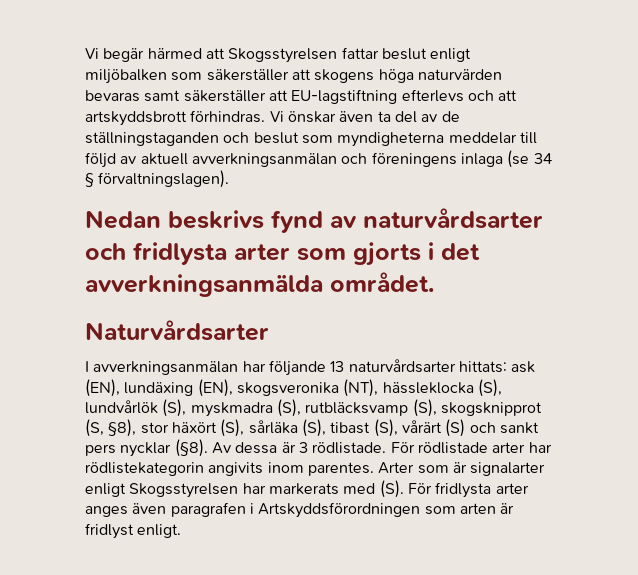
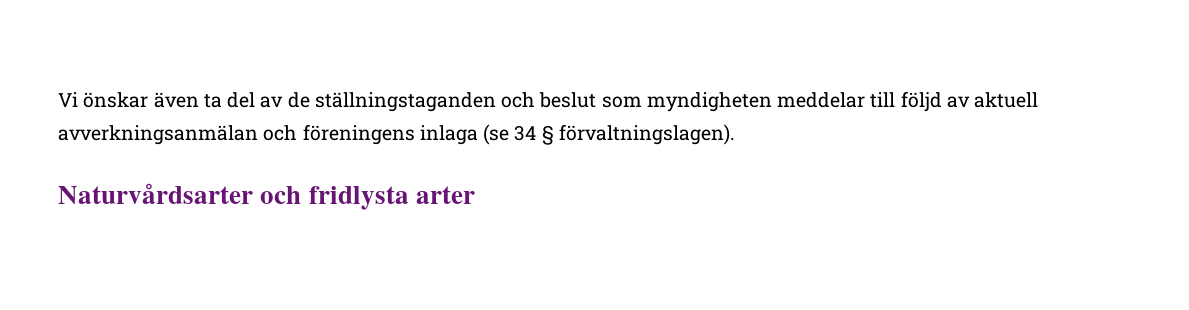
[85,47,472,63] [85,69,502,84] [85,89,518,104] [85,110,284,126] Vi begär härmed att Skogsstyrelsen fattar beslut enligt miljöbalken som säkerställer att skogens höga naturvärden bevaras samt säkerställer att EU-lagstiftning efterlevs och att artskyddsbrott förhindras. Vi -> [58,92,78,107] Vi
[337,132,445,147] myndigheterna -> [646,92,772,112] myndigheten
[85,208,543,233] [85,242,480,266] [85,272,434,297] [85,320,269,341] [85,359,536,376] [85,379,502,397] [85,399,542,417] [85,419,539,437] [85,439,552,457] [85,462,546,476] [85,480,529,498] [85,502,515,518] [85,523,182,539] Nedan beskrivs fynd av naturvårdsarter och fridlysta arter som gjorts i det avverkningsanmälda området. // Naturvårdsarter // I avverkningsanmälan har följande 13 naturvårdsarter hittats: ask (EN), lundäxing (EN), skogsveronika (NT), hässleklocka (S), lundvårlök (S), myskmadra (S), rutbläcksvamp (S), skogsknipprot (S, §8), stor häxört (S), sårläka (S), tibast (S), vårärt (S) och sankt pers nycklar (§8). Av dessa är 3 rödlistade. För rödlistade arter har rödlistekategorin angivits inom parentes. Arter som är signalarter enligt Skogsstyrelsen har markerats med (S). För fridlysta arter anges även paragrafen i Artskyddsförordningen som arten är fridlyst enligt. -> [58,183,475,210] Naturvårdsarter och fridlysta arter

